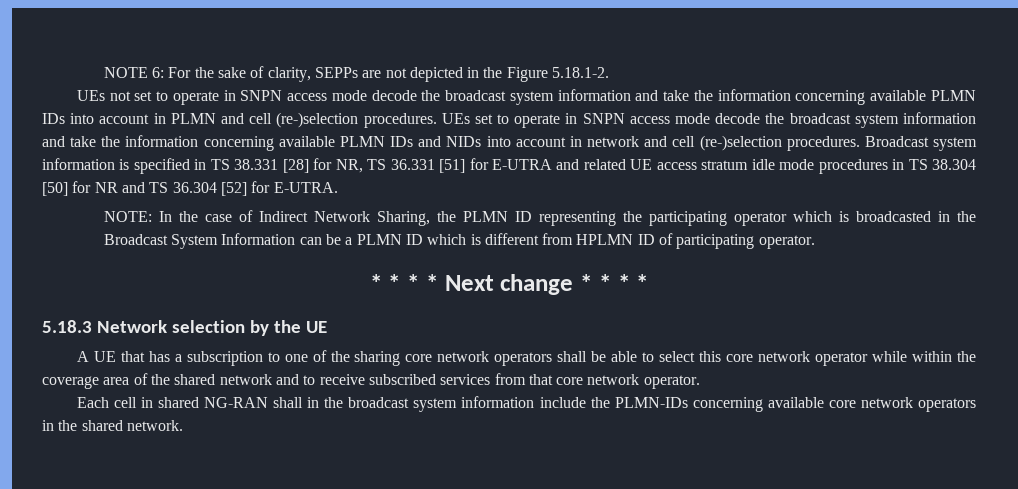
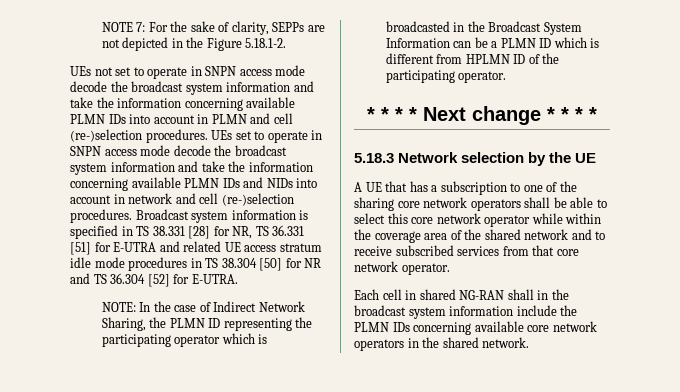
[151,67,164,78] 6: -> [136,22,146,32] 7:
(674, 239) none -> [542,53,560,64] the
[614,397,688,408] PLMN-IDs -> [354,322,410,332] PLMN IDs

